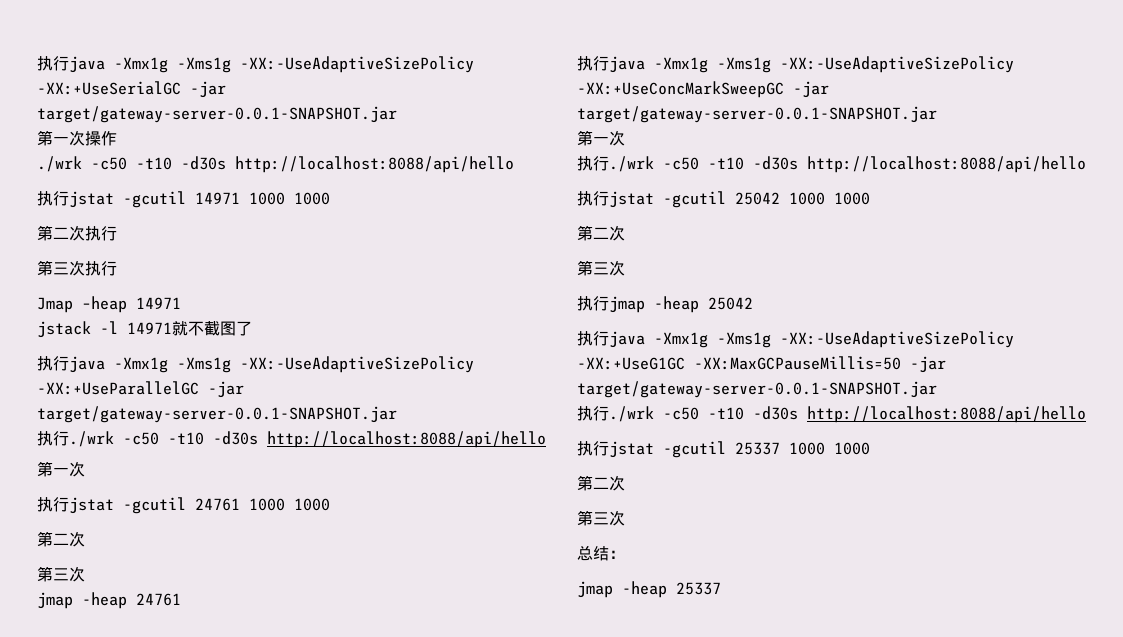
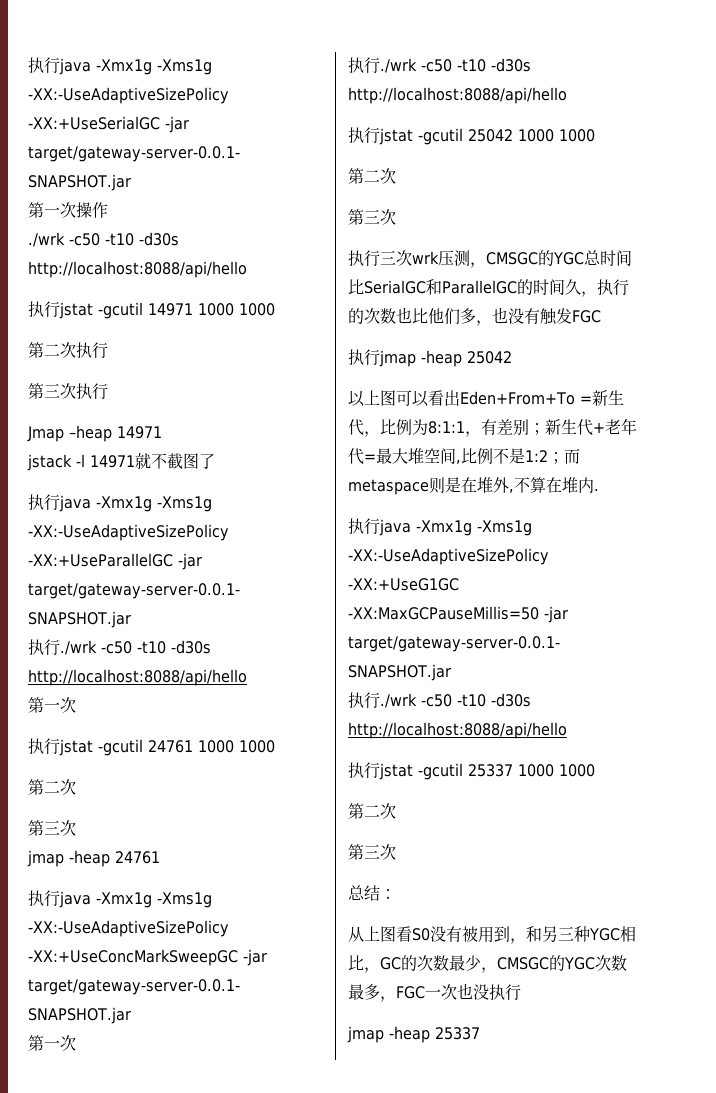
[609,296,753,313] jmap -heap 25042 -> [380,250,632,268] [348,279,629,297] [348,307,601,326] [348,349,512,367] [348,390,624,407] [348,418,637,437] [348,448,580,465] [348,477,599,495] 三次wrk压测，CMSGC的YGC总时间比SerialGC和ParallelGC的时间久，执行的次数也比他们多，也没有触发FGC // 执行jmap -heap 25042 // 以上图可以看出Eden+From+To =新生代，比例为8:1:1，有差别；新生代+老年代=最大堆空间,比例不是1:2；而metaspace则是在堆外,不算在堆内.
(625, 554) none -> [348,926,636,944] [348,955,627,973] [348,983,521,1002] // 从上图看S0没有被用到，和另三种YGC相比，GC的次数最少，CMSGC的YGC次数最多，FGC一次也没执行

